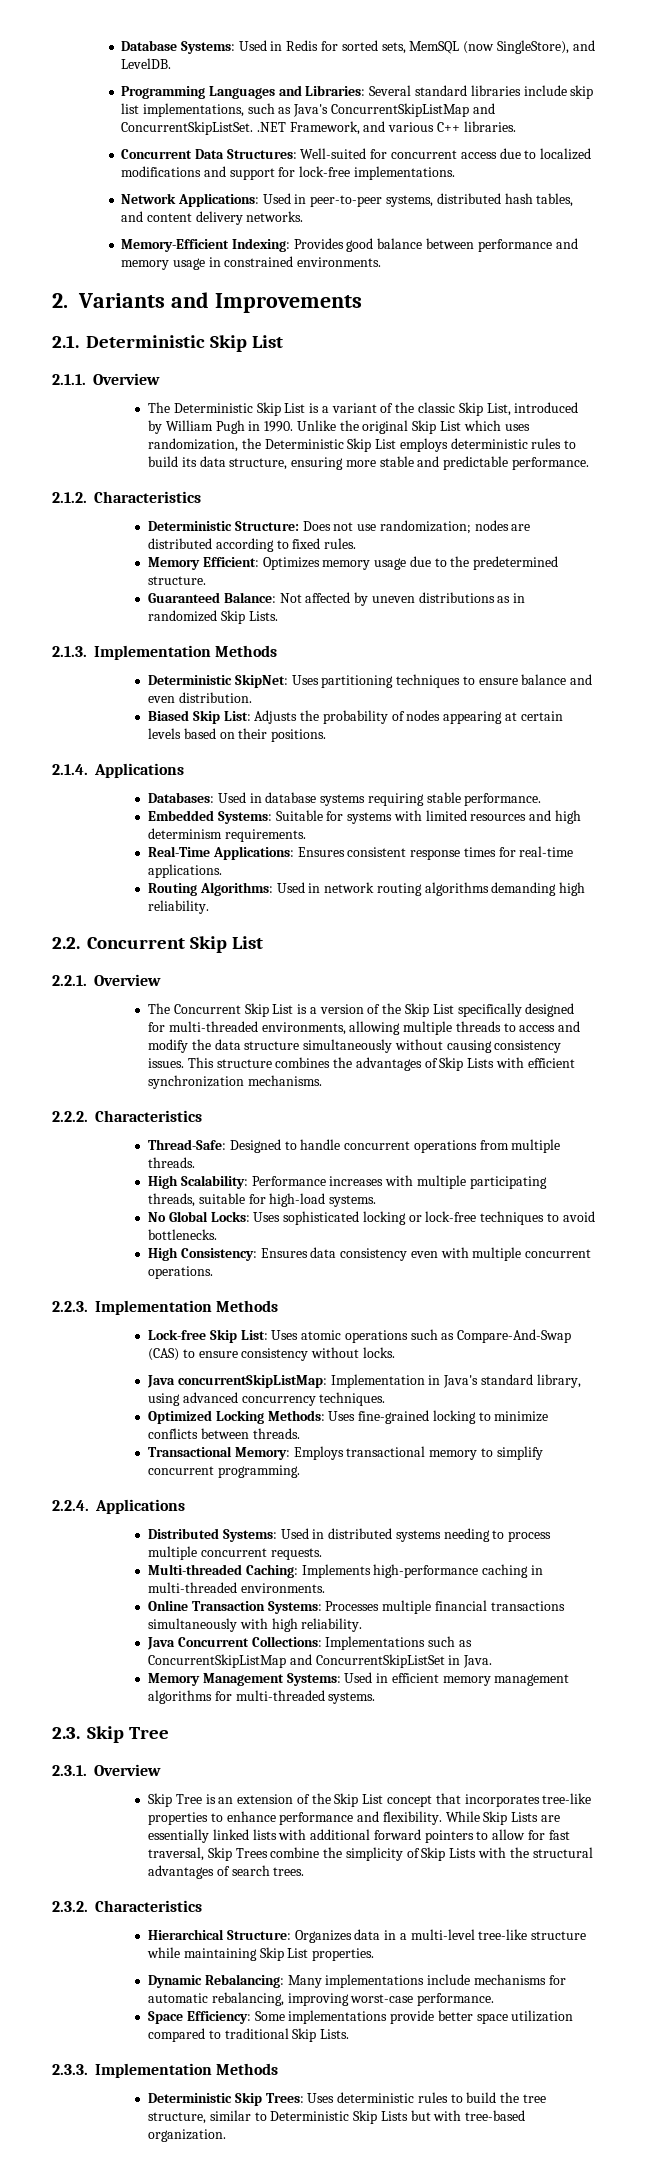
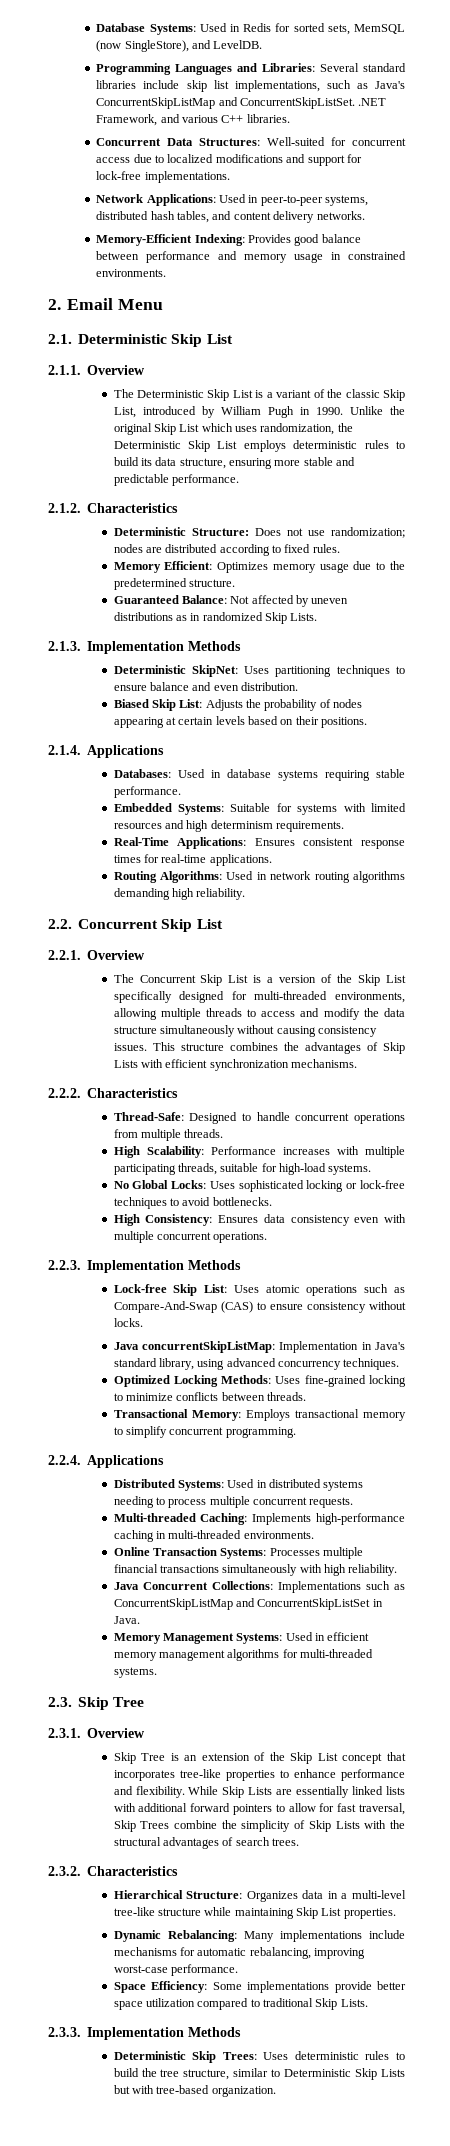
[77,292,362,313] Variants and Improvements -> [67,298,163,310] Email Menu

